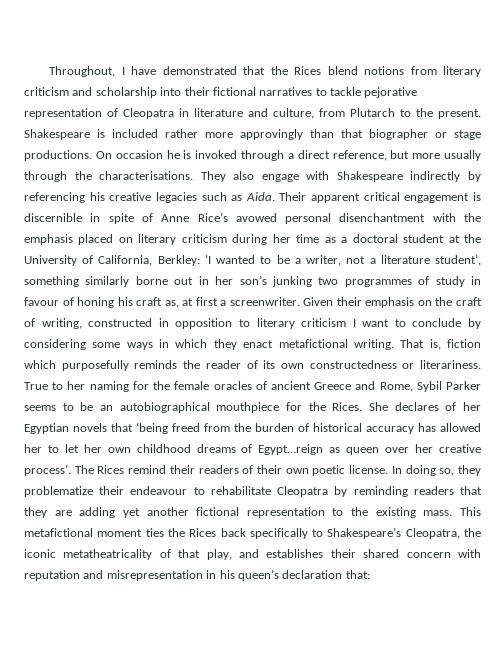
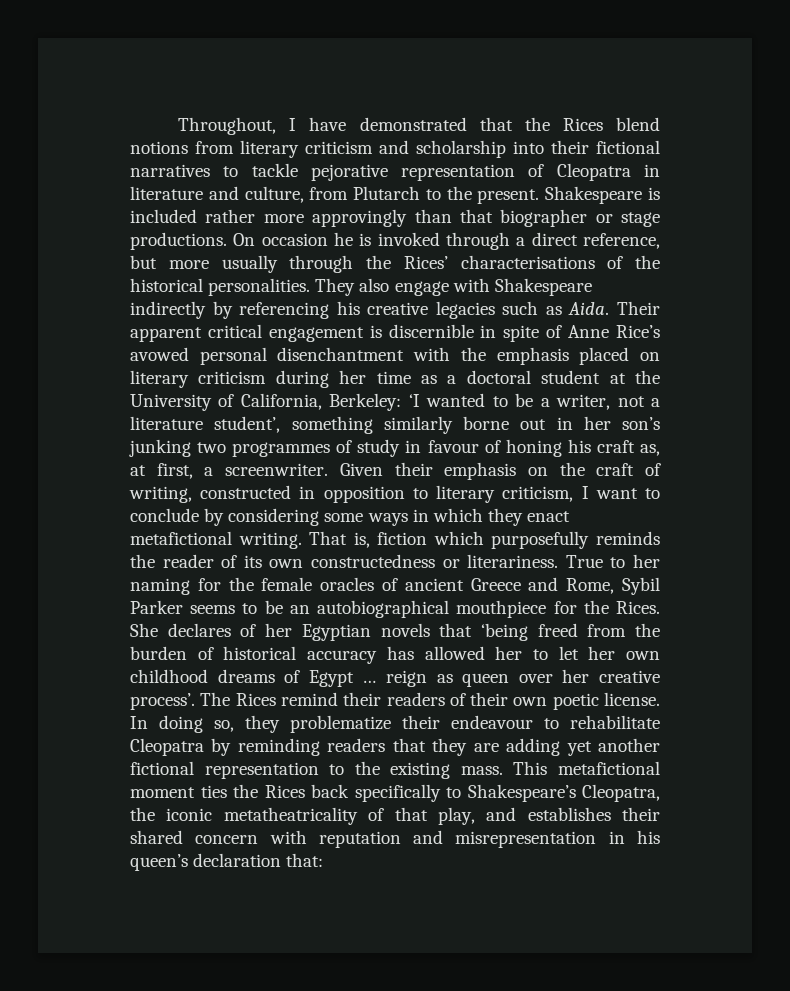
[99,171,194,180] characterisations. -> [403,255,660,269] [130,278,311,296] Rices’ characterisations of the historical personalities.
[157,255,200,266] Berkley: -> [329,393,402,411] Berkeley:
[195,297,218,306] first -> [156,463,193,479] first,
[301,318,347,327] criticism -> [502,486,574,502] criticism,
[258,444,324,455] Egypt…reign -> [308,670,427,687] Egypt … reign

